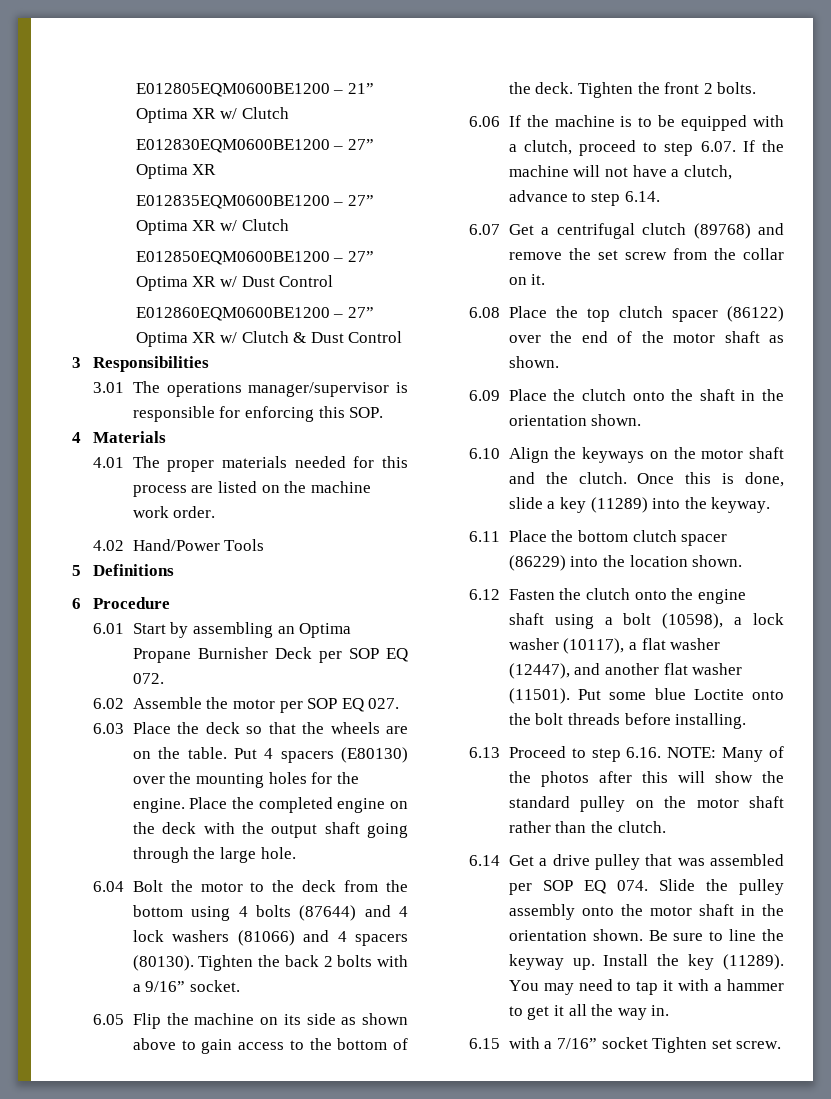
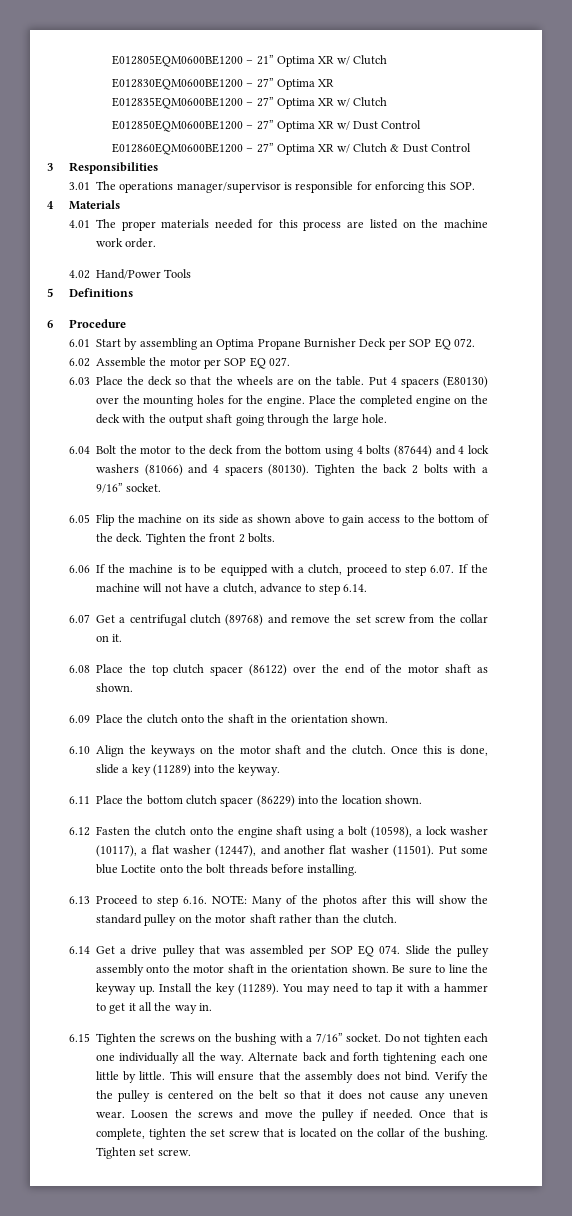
[508,1037,648,1049] with a 7/16” socket -> [95,1033,489,1045] [95,1052,489,1064] [95,1071,489,1083] [95,1090,488,1102] [95,1109,488,1121] [95,1128,488,1140] Tighten the screws on the bushing with a 7/16” socket. Do not tighten each one individually all the way. Alternate back and forth tightening each one little by little. This will ensure that the assembly does not bind. Verify the the pulley is centered on the belt so that it does not cause any uneven wear. Loosen the screws and move the pulley if needed. Once that is complete, tighten the set screw that is located on the collar of the bushing.

